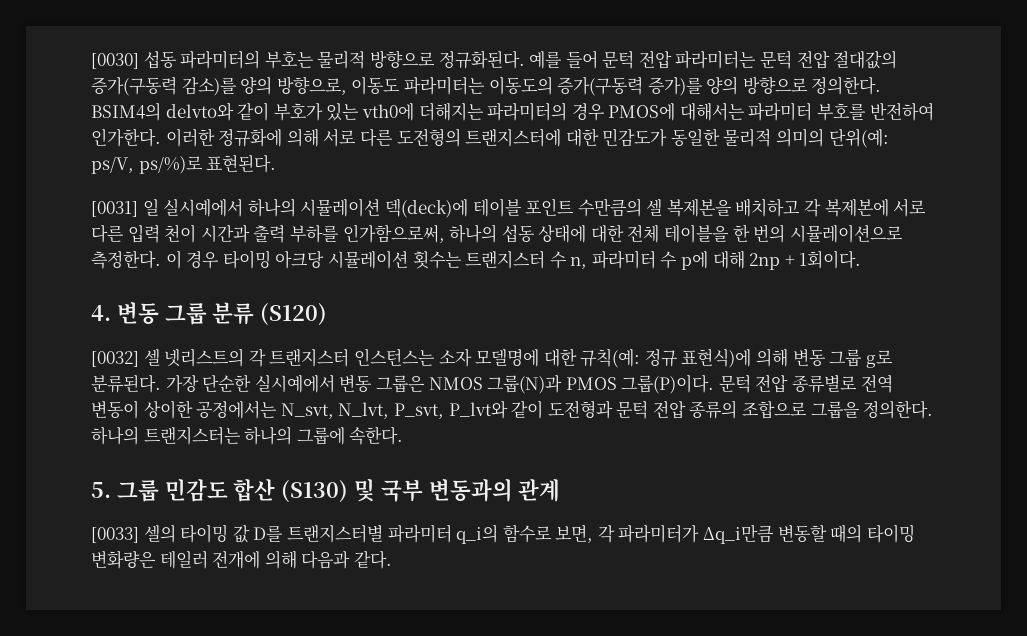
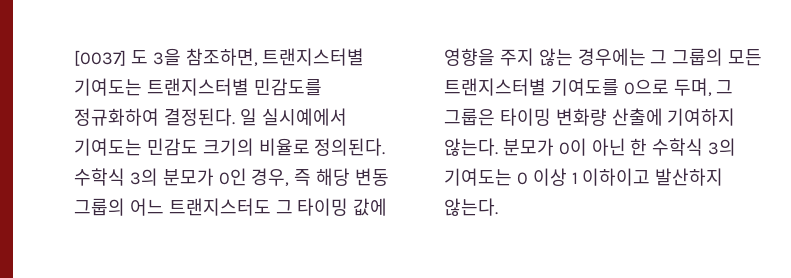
[91,50,898,69] [91,76,882,96] [91,102,934,121] [91,128,889,148] [91,154,277,174] [91,198,927,218] [91,224,903,243] [91,250,862,270] [91,302,328,326] [91,348,893,368] [91,374,893,394] [91,400,934,419] [91,426,404,445] [91,478,561,503] [91,524,915,544] [91,550,392,569] [0030] 섭동 파라미터의 부호는 물리적 방향으로 정규화된다. 예를 들어 문턱 전압 파라미터는 문턱 전압 절대값의 증가(구동력 감소)를 양의 방향으로, 이동도 파라미터는 이동도의 증가(구동력 증가)를 양의 방향으로 정의한다. BSIM4의 delvto와 같이 부호가 있는 vth0에 더해지는 파라미터의 경우 PMOS에 대해서는 파라미터 부호를 반전하여 인가한다. 이러한 정규화에 의해 서로 다른 도전형의 트랜지스터에 대한 민감도가 동일한 물리적 의미의 단위(예: ps/V, ps/%)로 표현된다. // [0031] 일 실시예에서 하나의 시뮬레이션 덱(deck)에 테이블 포인트 수만큼의 셀 복제본을 배치하고 각 복제본에 서로 다른 입력 천이 시간과 출력 부하를 인가함으로써, 하나의 섭동 상태에 대한 전체 테이블을 한 번의 시뮬레이션으로 측정한다. 이 경우 타이밍 아크당 시뮬레이션 횟수는 트랜지스터 수 n, 파라미터 수 p에 대해 2np + 1회이다. // 4. 변동 그룹 분류 (S120) // [0032] 셀 넷리스트의 각 트랜지스터 인스턴스는 소자 모델명에 대한 규칙(예: 정규 표현식)에 의해 변동 그룹 g로 분류된다. 가장 단순한 실시예에서 변동 그룹은 NMOS 그룹(N)과 PMOS 그룹(P)이다. 문턱 전압 종류별로 전역 변동이 상이한 공정에서는 N_svt, N_lvt, P_svt, P_lvt와 같이 도전형과 문턱 전압 종류의 조합으로 그룹을 정의한다. 하나의 트랜지스터는 하나의 그룹에 속한다. // 5. 그룹 민감도 합산 (S130) 및 국부 변동과의 관계 // [0033] 셀의 타이밍 값 D를 트랜지스터별 파라미터 q_i의 함수로 보면, 각 파라미터가 Δq_i만큼 변동할 때의 타이밍 변화량은 테일러 전개에 의해 다음과 같다. -> [74,48,365,66] [74,78,322,96] [74,108,347,126] [74,138,386,156] [74,168,390,186] [74,198,388,216] [444,48,763,66] [444,78,734,96] [444,108,736,126] [444,138,737,156] [444,168,724,186] [444,198,498,216] [0037] 도 3을 참조하면, 트랜지스터별 기여도는 트랜지스터별 민감도를 정규화하여 결정된다. 일 실시예에서 기여도는 민감도 크기의 비율로 정의된다. 수학식 3의 분모가 0인 경우, 즉 해당 변동 그룹의 어느 트랜지스터도 그 타이밍 값에 영향을 주지 않는 경우에는 그 그룹의 모든 트랜지스터별 기여도를 0으로 두며, 그 그룹은 타이밍 변화량 산출에 기여하지 않는다. 분모가 0이 아닌 한 수학식 3의 기여도는 0 이상 1 이하이고 발산하지 않는다.

